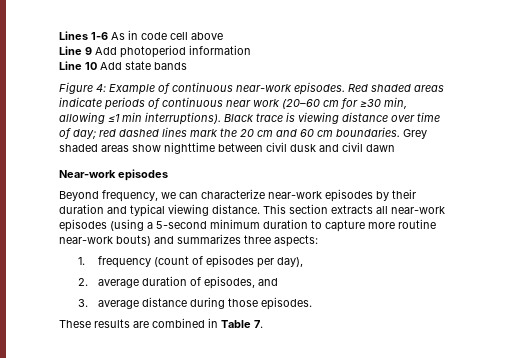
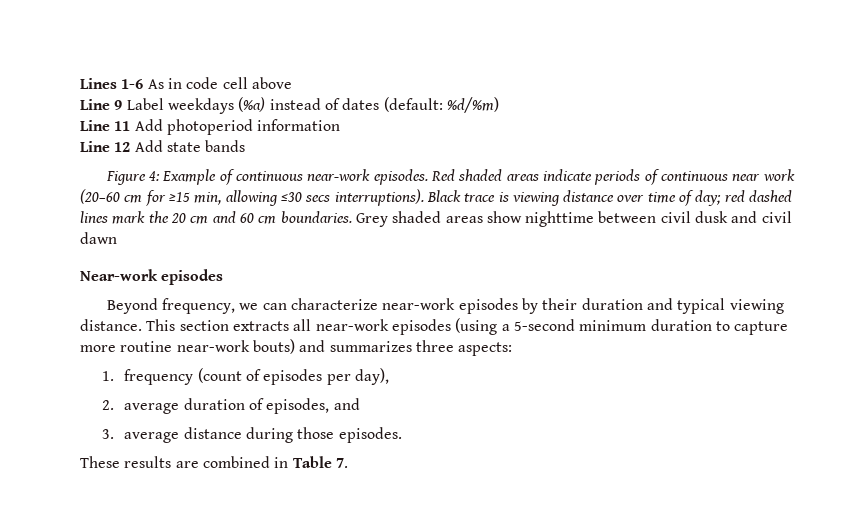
(92, 51) none -> [126,97,499,114] [80,120,131,131] Label weekdays (%a) instead of dates (default: %d/%m) // Line 11
[85,62,97,70] 10 -> [114,142,131,152] 12
[360,99,381,107] ≥30 -> [168,192,190,202] ≥15
[108,112,142,122] ≤1 min -> [280,192,331,202] ≤30 secs

